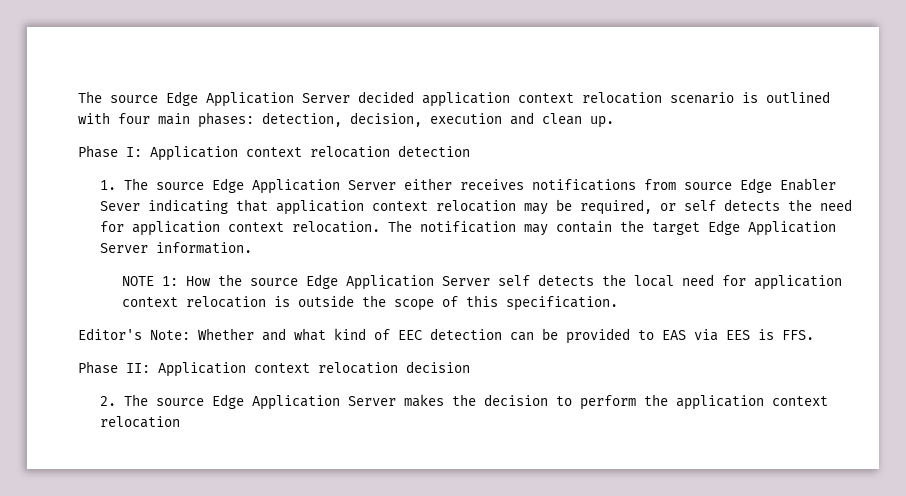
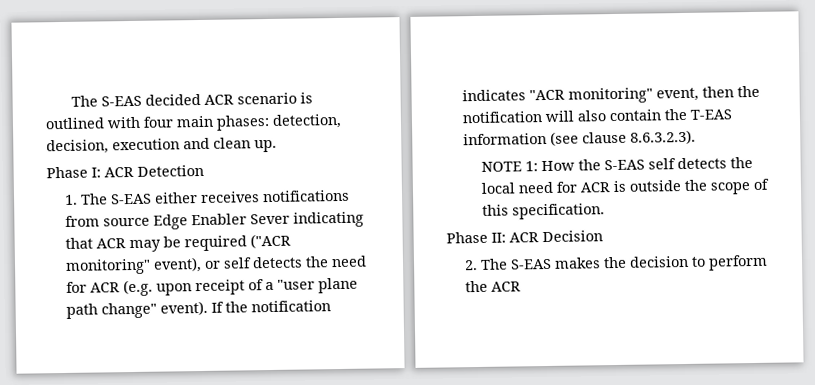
[78,91,662,107] The source Edge Application Server decided application context relocation -> [70,93,234,107] The S-EAS decided ACR
[150,145,470,161] [99,178,396,194] Application context relocation detection // 1. The source Edge Application Server -> [104,164,204,178] [64,193,153,205] ACR Detection // 1. The S-EAS
[275,199,652,215] application context relocation may be required, -> [96,233,292,253] [65,256,203,275] ACR may be required ("ACR monitoring" event),
[131,220,836,236] [99,242,252,254] application context relocation. The notification may contain the target Edge Application Server information. -> [90,277,359,297] [66,300,332,319] [462,85,761,104] [462,108,733,124] [463,129,697,146] ACR (e.g. upon receipt of a "user plane path change" event). If the notification indicates "ACR monitoring" event, then the notification will also contain the T-EAS information (see clause 8.6.3.2.3).
[249,274,490,290] source Edge Application Server -> [604,159,646,171] S-EAS
[753,275,842,290] [121,296,266,308] application context relocation -> [580,182,612,193] ACR
[78,328,814,344] [78,361,470,377] [99,394,396,410] Editor's Note: Whether and what kind of EEC detection can be provided to EAS via EES is FFS. // Phase II: Application context relocation decision // 2. The source Edge Application Server -> [446,230,603,244] [464,258,553,271] Phase II: ACR Decision // 2. The S-EAS
[675,395,828,410] [99,416,180,428] application context relocation -> [491,281,522,292] ACR

